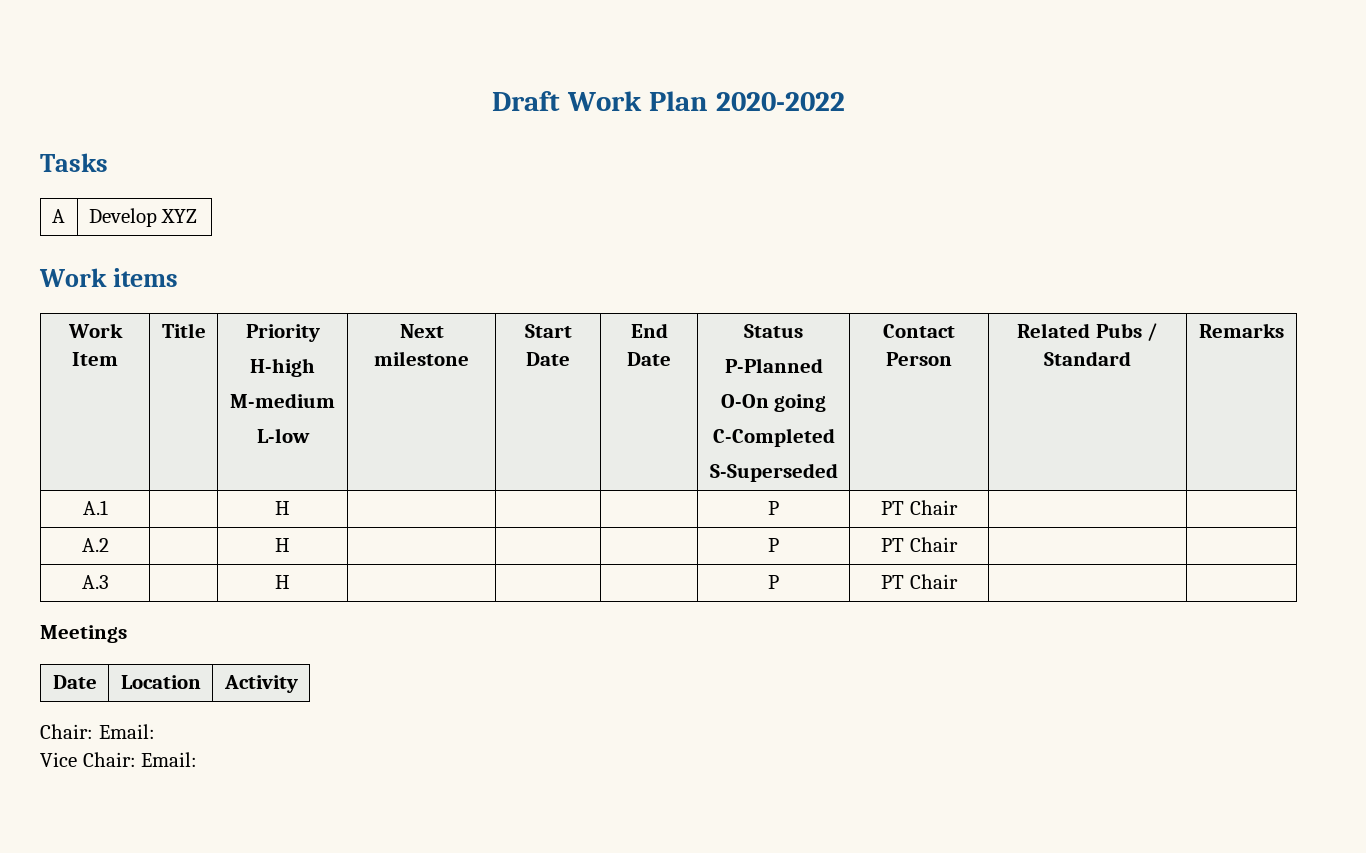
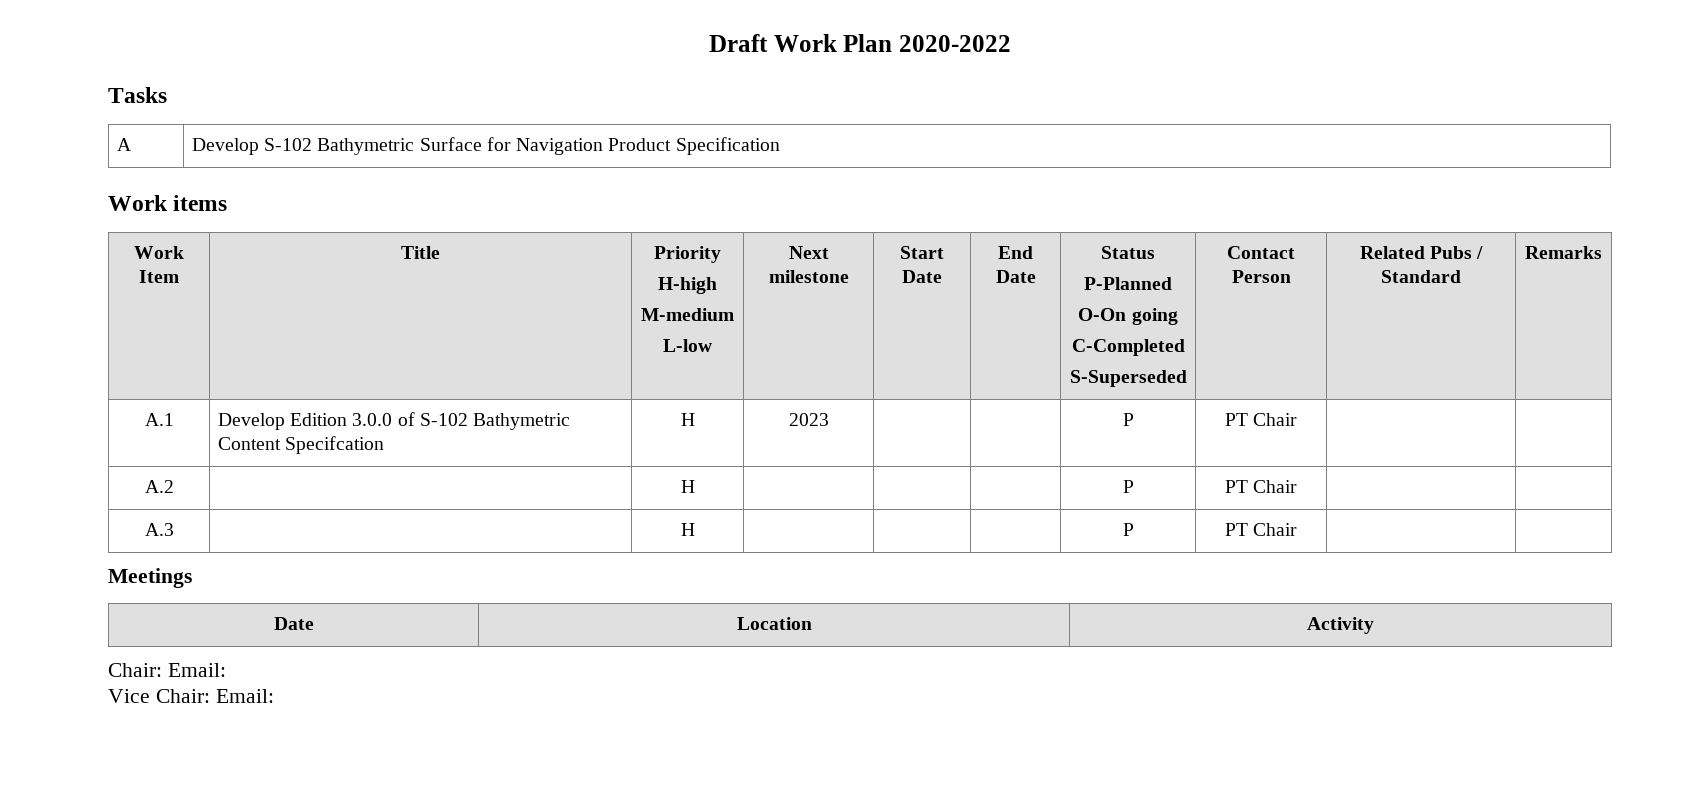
[161,209,198,223] XYZ -> [264,137,780,155] S-102 Bathymetric Surface for Navigation Product Specification
[275,501,290,515] | H | -> [217,412,571,430] [217,436,385,454] [680,413,695,426] [788,413,829,426] Develop Edition 3.0.0 of S-102 Bathymetric Content Specifcation | H | 2023

